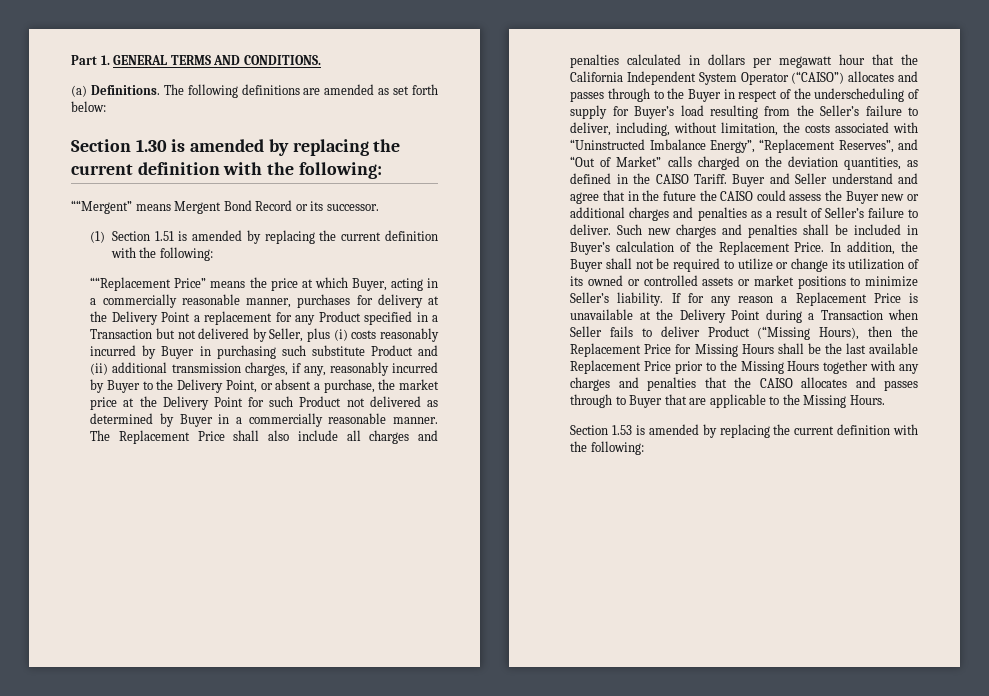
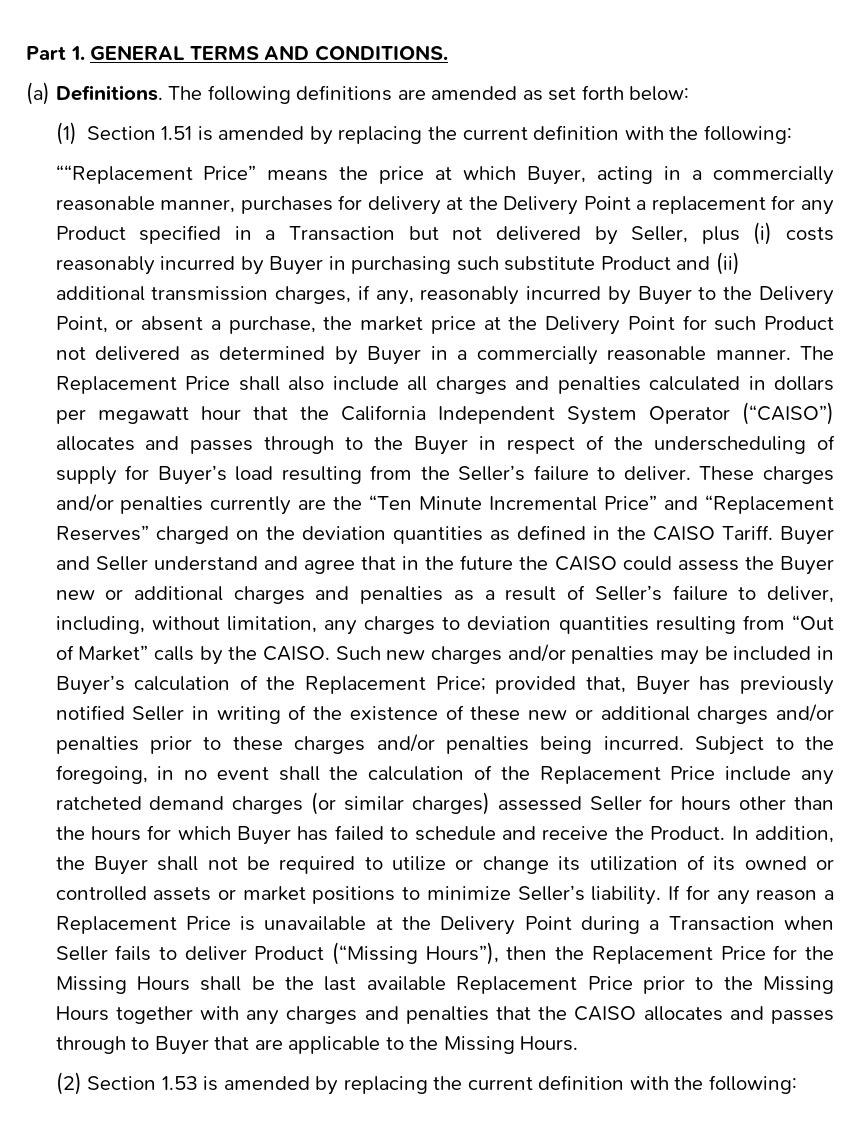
[71,139,401,156] [71,162,382,179] [71,200,379,214] // Section 1.30 is amended by replacing the current definition with the following: // ““Mergent” means Mergent Bond Record or its successor. -> (690, 93) none
[570,122,918,136] [570,139,918,153] [570,156,692,167] deliver, including, without limitation, the costs associated with “Uninstructed Imbalance Energy”, “Replacement Reserves”, and “Out of Market” calls -> [623,466,834,484] [55,494,834,515] [55,525,149,541] deliver. These charges and/or penalties currently are the “Ten Minute Incremental Price” and “Replacement Reserves”
[843,157,901,170] quantities, -> [392,526,483,544] quantities
[570,224,830,238] deliver. Such new charges and penalties shall -> [767,586,835,603] [55,615,834,635] [55,644,699,665] deliver, including, without limitation, any charges to deviation quantities resulting from “Out of Market” calls by the CAISO. Such new charges and/or penalties may
[794,242,825,252] Price. -> [435,676,834,695] [55,704,834,724] [55,734,834,755] [55,765,834,785] [55,792,835,815] [55,825,726,845] Price; provided that, Buyer has previously notified Seller in writing of the existence of these new or additional charges and/or penalties prior to these charges and/or penalties being incurred. Subject to the foregoing, in no event shall the calculation of the Replacement Price include any ratcheted demand charges (or similar charges) assessed Seller for hours other than the hours for which Buyer has failed to schedule and receive the Product.
[819,327,860,340] Hours), -> [425,942,499,965] Hours”),
(692, 349) none -> [804,946,834,960] the
(885, 400) none -> [55,1072,82,1095] (2)

